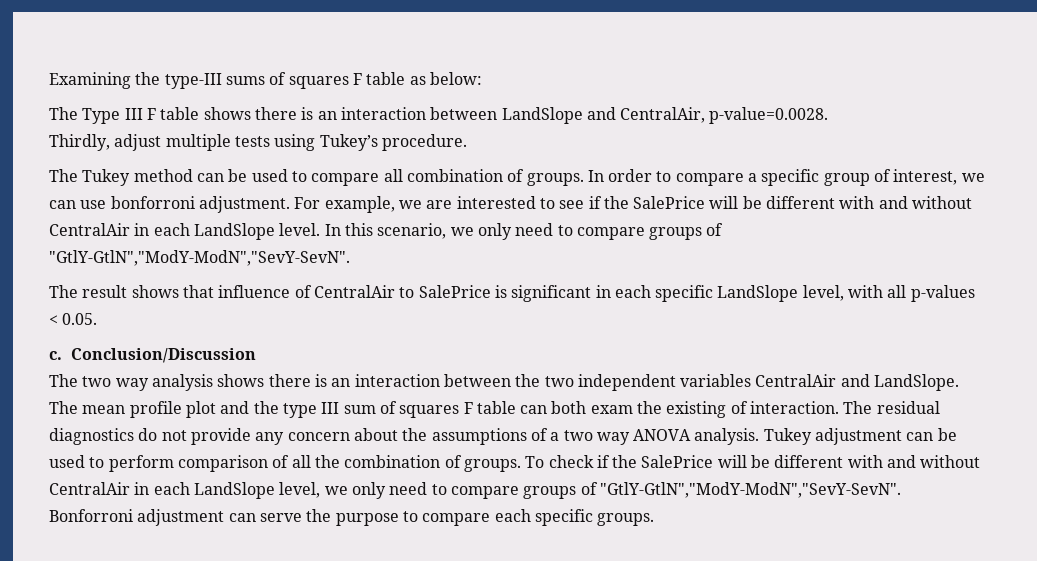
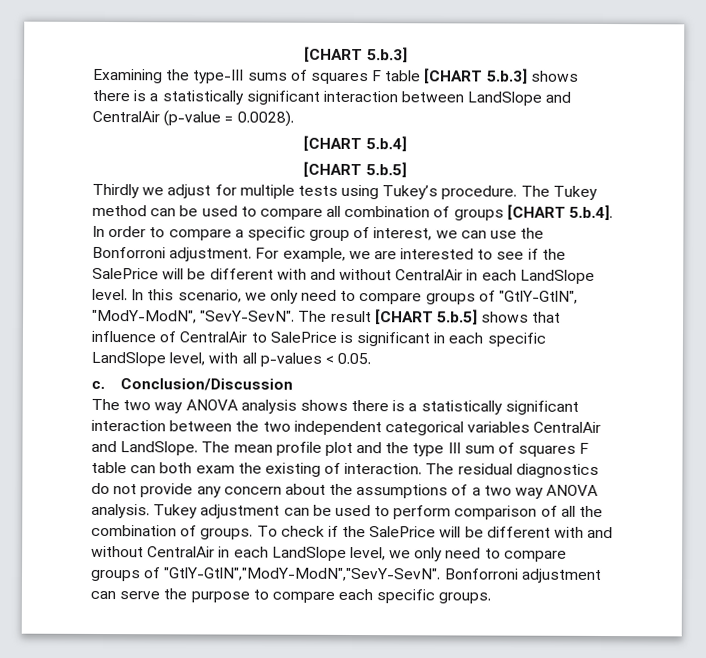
(49, 80) none -> [304,46,408,63] [CHART 5.b.3] //
[409,72,482,85] [49,107,829,124] [49,134,162,151] as below: // The Type III F table shows there is an interaction between LandSlope and CentralAir, p-value=0.0028. // Thirdly, adjust -> [423,68,579,84] [92,89,572,106] [92,110,294,127] [303,135,407,152] [303,161,407,178] [92,183,237,199] [CHART 5.b.3] shows there is a statistically significant interaction between LandSlope and CentralAir (p-value = 0.0028). // [CHART 5.b.4] // [CHART 5.b.5] // Thirdly we adjust for
(467, 142) // -> (518, 192) none
[526,173,584,186] groups. -> [453,204,614,221] groups [CHART 5.b.4].
[110,196,195,209] bonforroni -> [520,227,545,239] [92,246,166,259] the Bonforroni
[49,250,350,266] [49,285,128,298] "GtlY-GtlN","ModY-ModN","SevY-SevN". // The result -> [499,290,579,304] [92,309,478,325] "GtlY-GtlN", "ModY-ModN", "SevY-SevN". The result [CHART 5.b.5]
(149, 384) none -> [185,399,238,411] ANOVA
[331,378,351,387] an -> [408,400,579,415] a statistically significant
(676, 382) none -> [384,421,464,436] categorical

